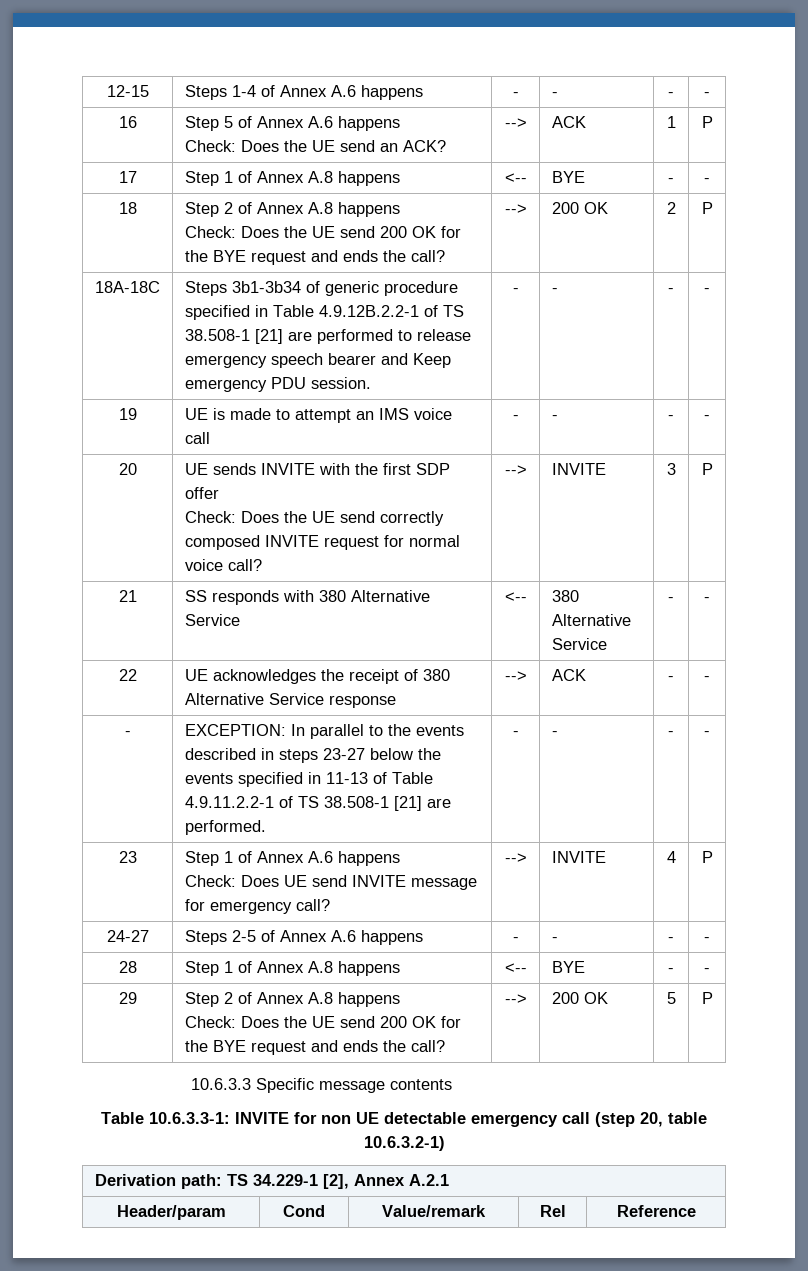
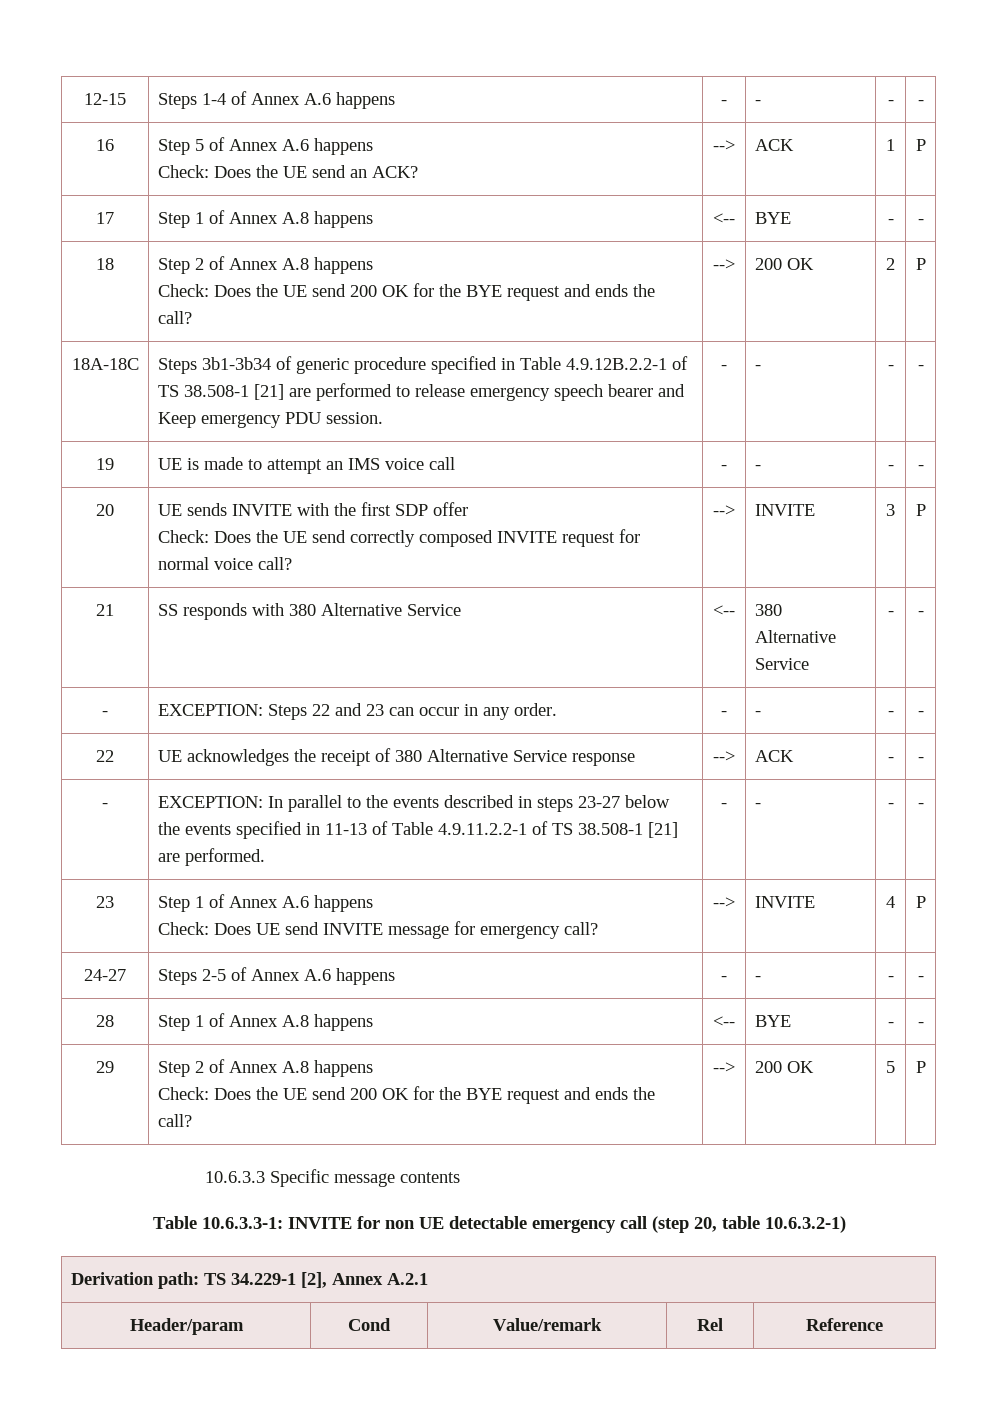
(710, 599) none -> [102,711,108,716] [157,703,557,720] [721,711,727,716] [754,711,761,716] [887,711,894,716] [917,711,924,716] // - | EXCEPTION: Steps 22 and 23 can occur in any order. | - | - | - | -

